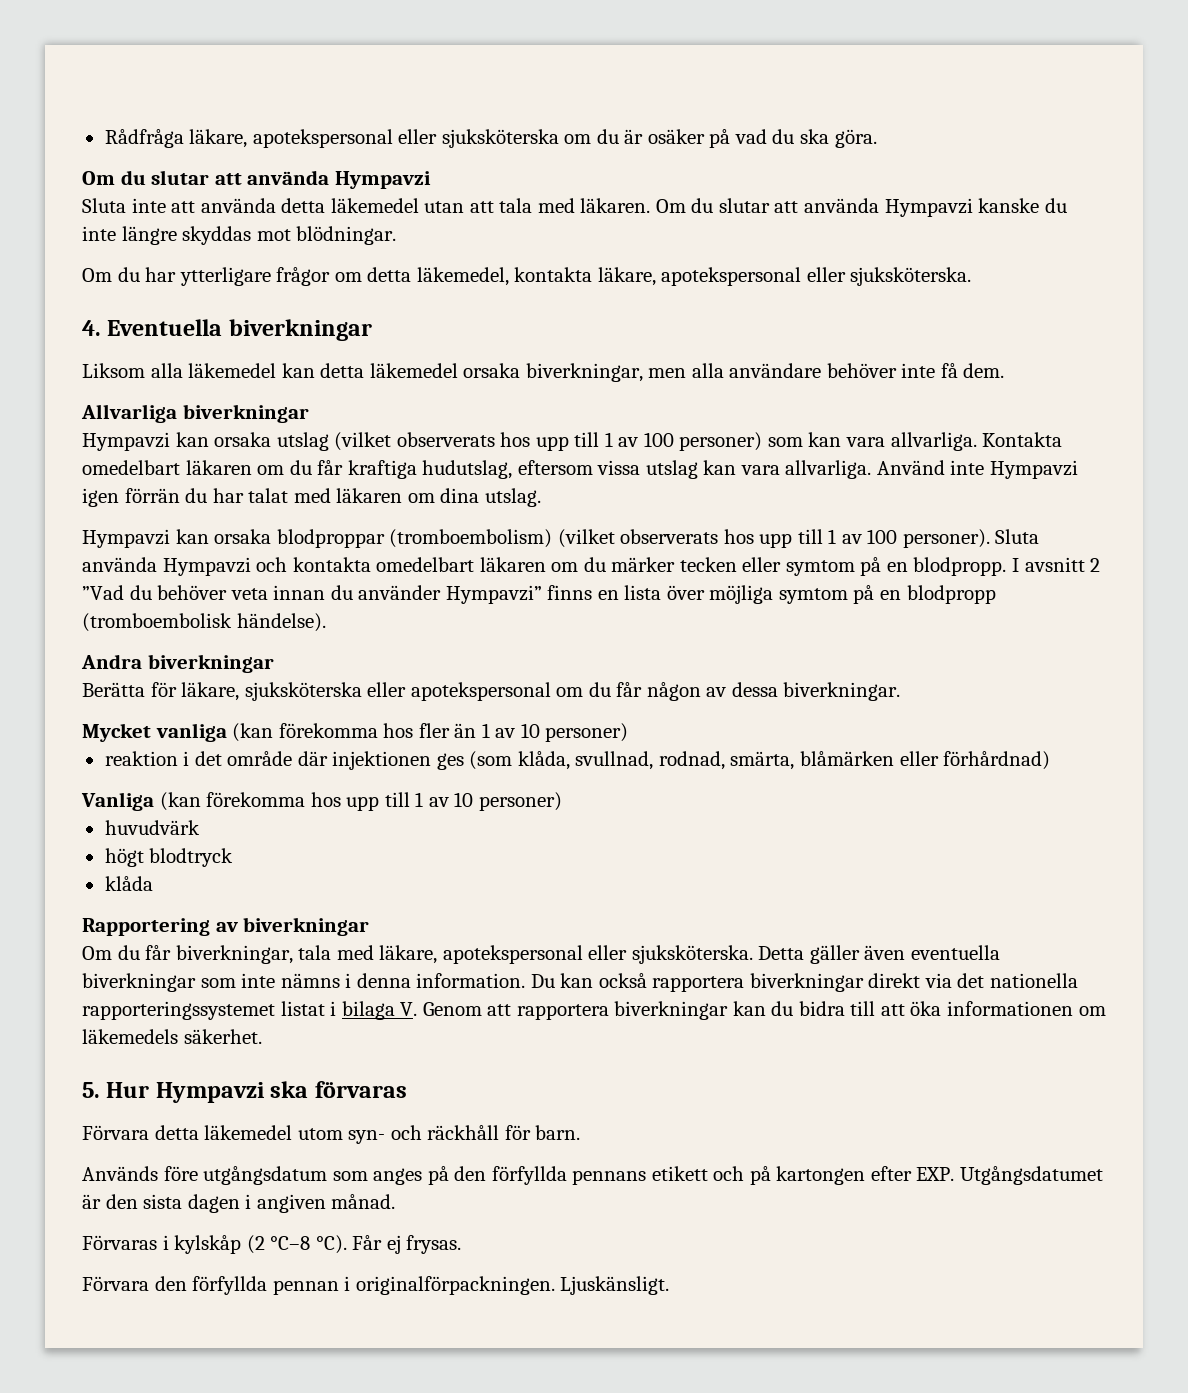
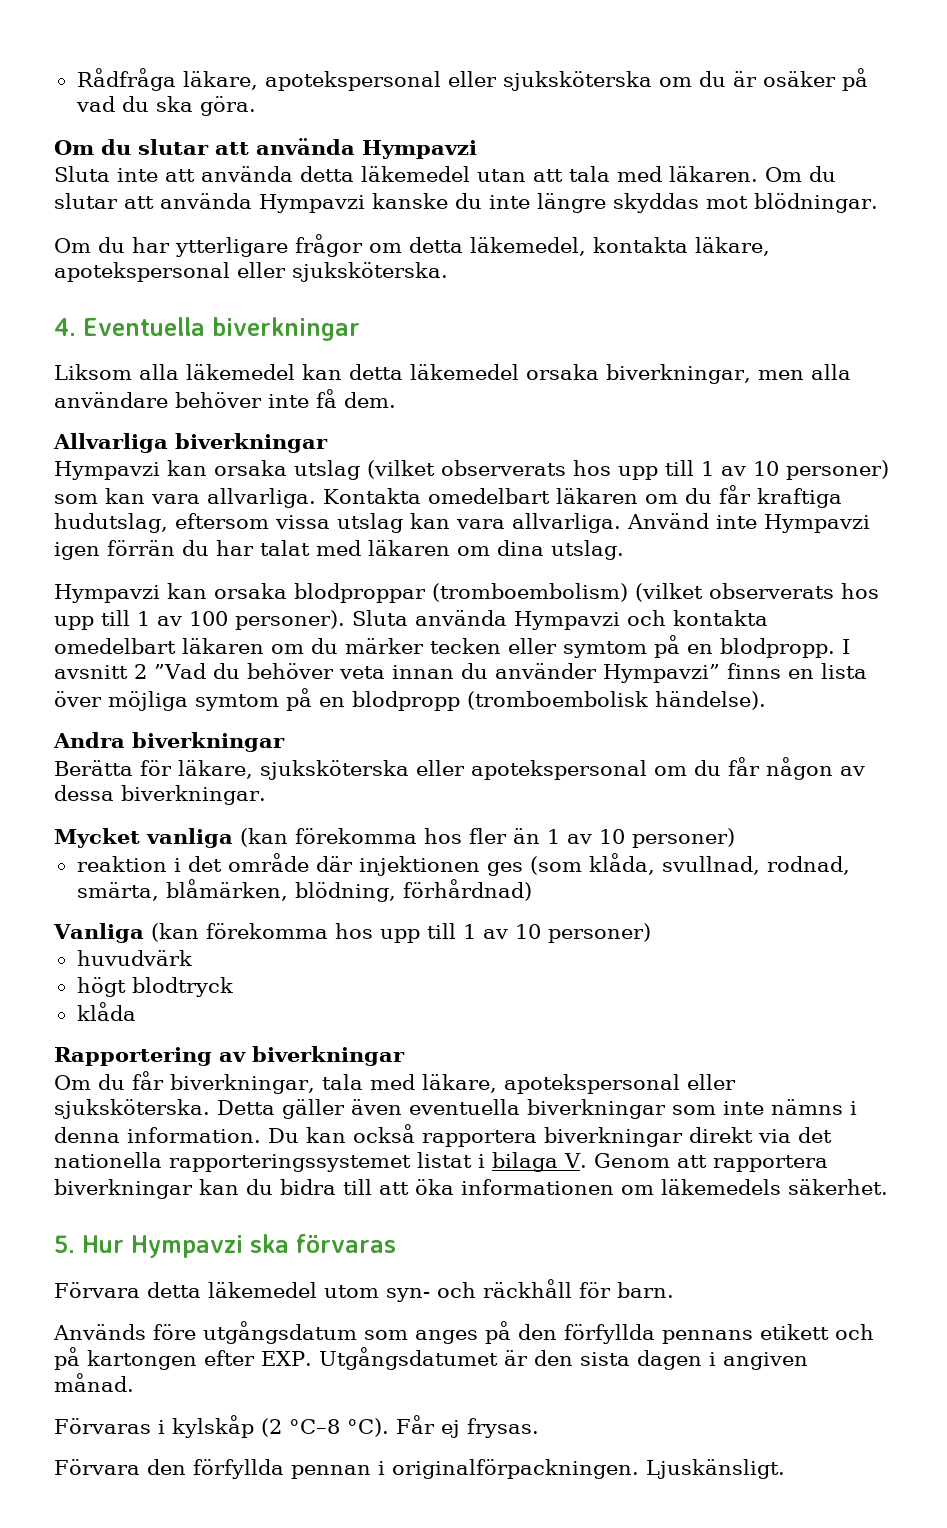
[643,432,674,447] 100 -> [753,461,779,476] 10
[799,751,939,766] blåmärken eller -> [165,879,396,902] blåmärken, blödning,

